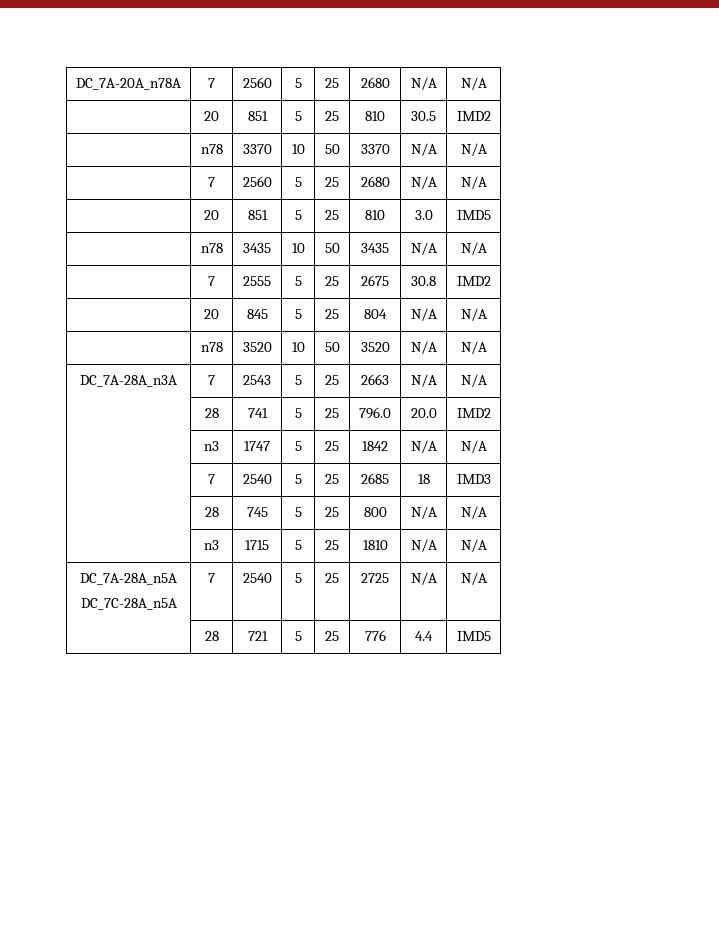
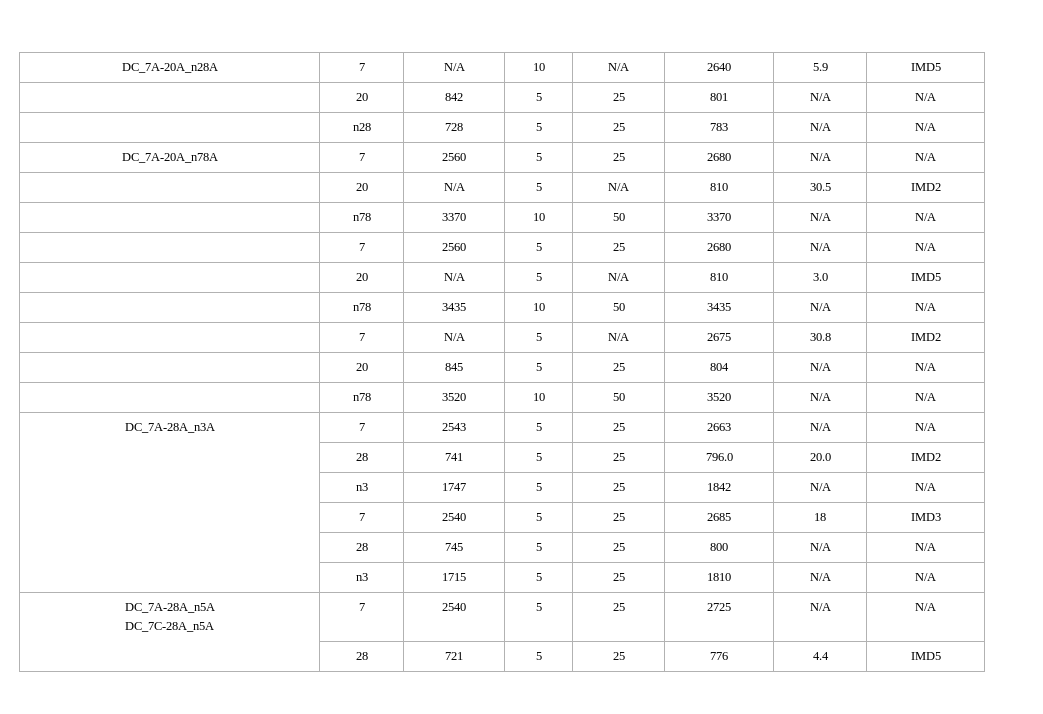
(76, 84) none -> [121,63,218,73] [358,63,365,71] [443,63,465,71] [532,63,545,71] [608,63,629,71] [707,63,731,71] [812,63,828,71] [910,63,941,71] [355,93,368,101] [445,93,463,101] [535,93,542,101] [612,93,625,101] [710,93,728,101] [809,93,831,101] [915,93,936,101] [352,123,371,131] [445,123,463,131] [535,123,542,131] [612,123,625,131] [710,123,728,131] [809,123,831,131] [915,123,936,131] DC_7A-20A_n28A | 7 | N/A | 10 | N/A | 2640 | 5.9 | IMD5 // | 20 | 842 | 5 | 25 | 801 | N/A | N/A // | n28 | 728 | 5 | 25 | 783 | N/A | N/A //
[247,111,268,121] [294,111,302,121] [325,111,339,121] 851 | 5 | 25 -> [443,183,465,191] [535,183,542,191] [608,183,629,191] N/A | 5 | N/A
[247,210,268,220] [294,210,302,220] [325,210,339,220] 851 | 5 | 25 -> [443,273,465,281] [535,273,542,281] [608,273,629,281] N/A | 5 | N/A
[243,276,271,286] [294,276,302,286] [325,276,339,286] 2555 | 5 | 25 -> [443,333,465,341] [535,333,542,341] [608,333,629,341] N/A | 5 | N/A

